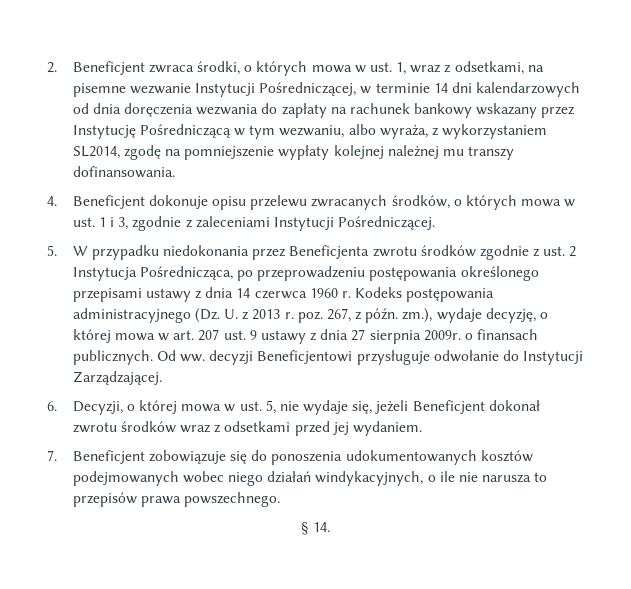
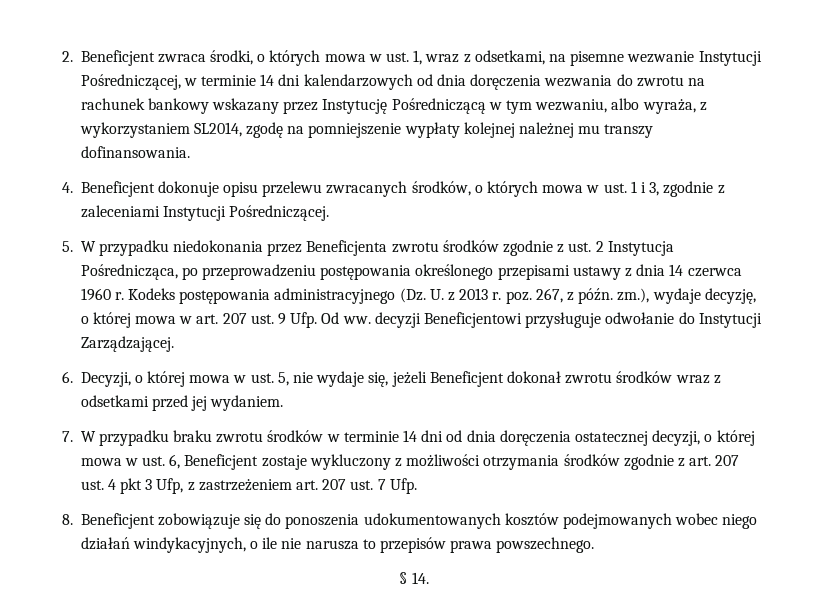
[281,103,327,118] zapłaty -> [636,76,684,87] zwrotu
[260,329,539,344] [72,350,153,365] ustawy z dnia 27 sierpnia 2009r. o finansach publicznych. -> [290,312,318,328] Ufp.
(57, 455) none -> [80,430,755,446] [80,454,740,470] [80,478,417,494] [62,514,73,525] W przypadku braku zwrotu środków w terminie 14 dni od dnia doręczenia ostatecznej decyzji, o której mowa w ust. 6, Beneficjent zostaje wykluczony z możliwości otrzymania środków zgodnie z art. 207 ust. 4 pkt 3 Ufp, z zastrzeżeniem art. 207 ust. 7 Ufp. // 8.

